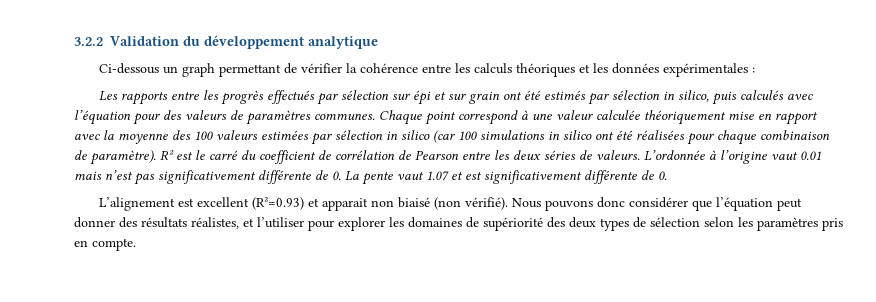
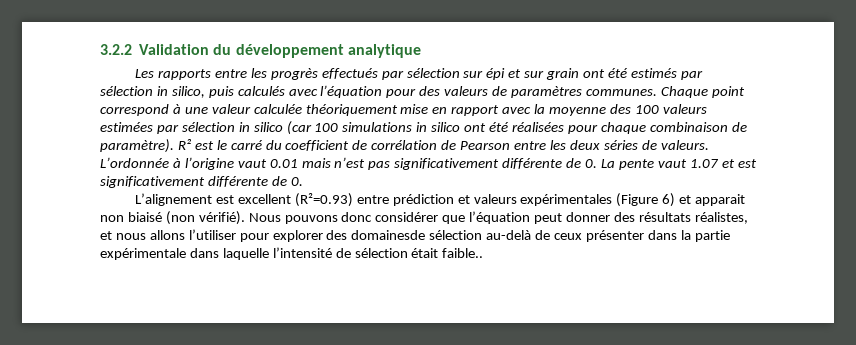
[99,63,756,77] // Ci-dessous un graph permettant de vérifier la cohérence entre les calculs théoriques et les données expérimentales : -> (421, 51) none
(305, 203) none -> [356,193,676,207] entre prédiction et valeurs expérimentales (Figure 6)
(254, 222) none -> [115,230,185,240] nous allons
[389,217,843,231] [74,238,136,251] les domaines de supériorité des deux types de sélection selon les paramètres pris en compte. -> [326,230,730,242] [100,247,484,260] des domainesde sélection au-delà de ceux présenter dans la partie expérimentale dans laquelle l’intensité de sélection était faible..

